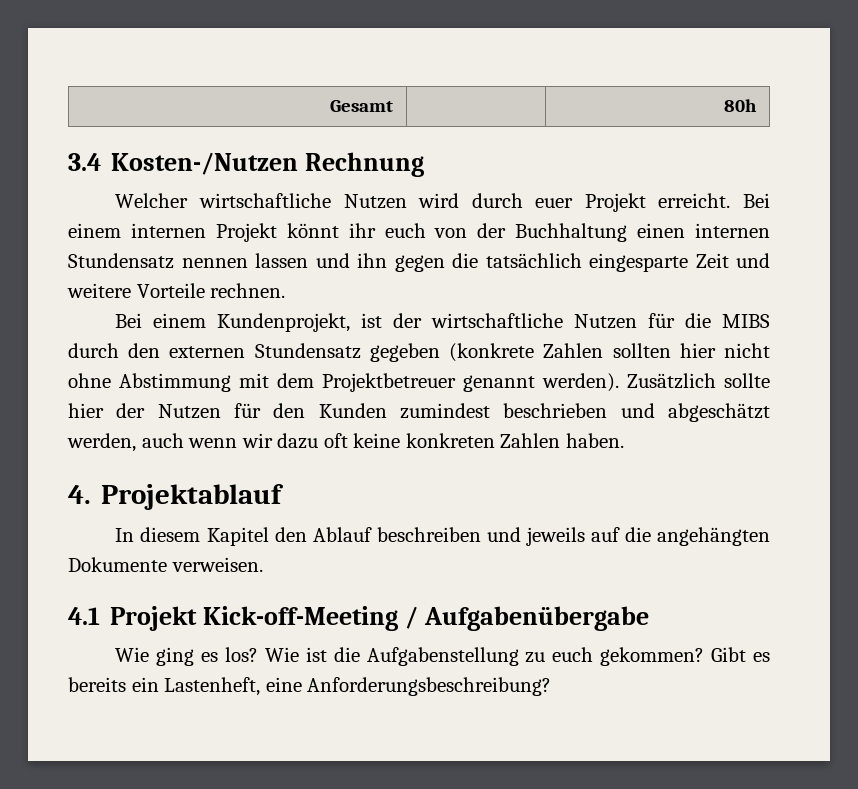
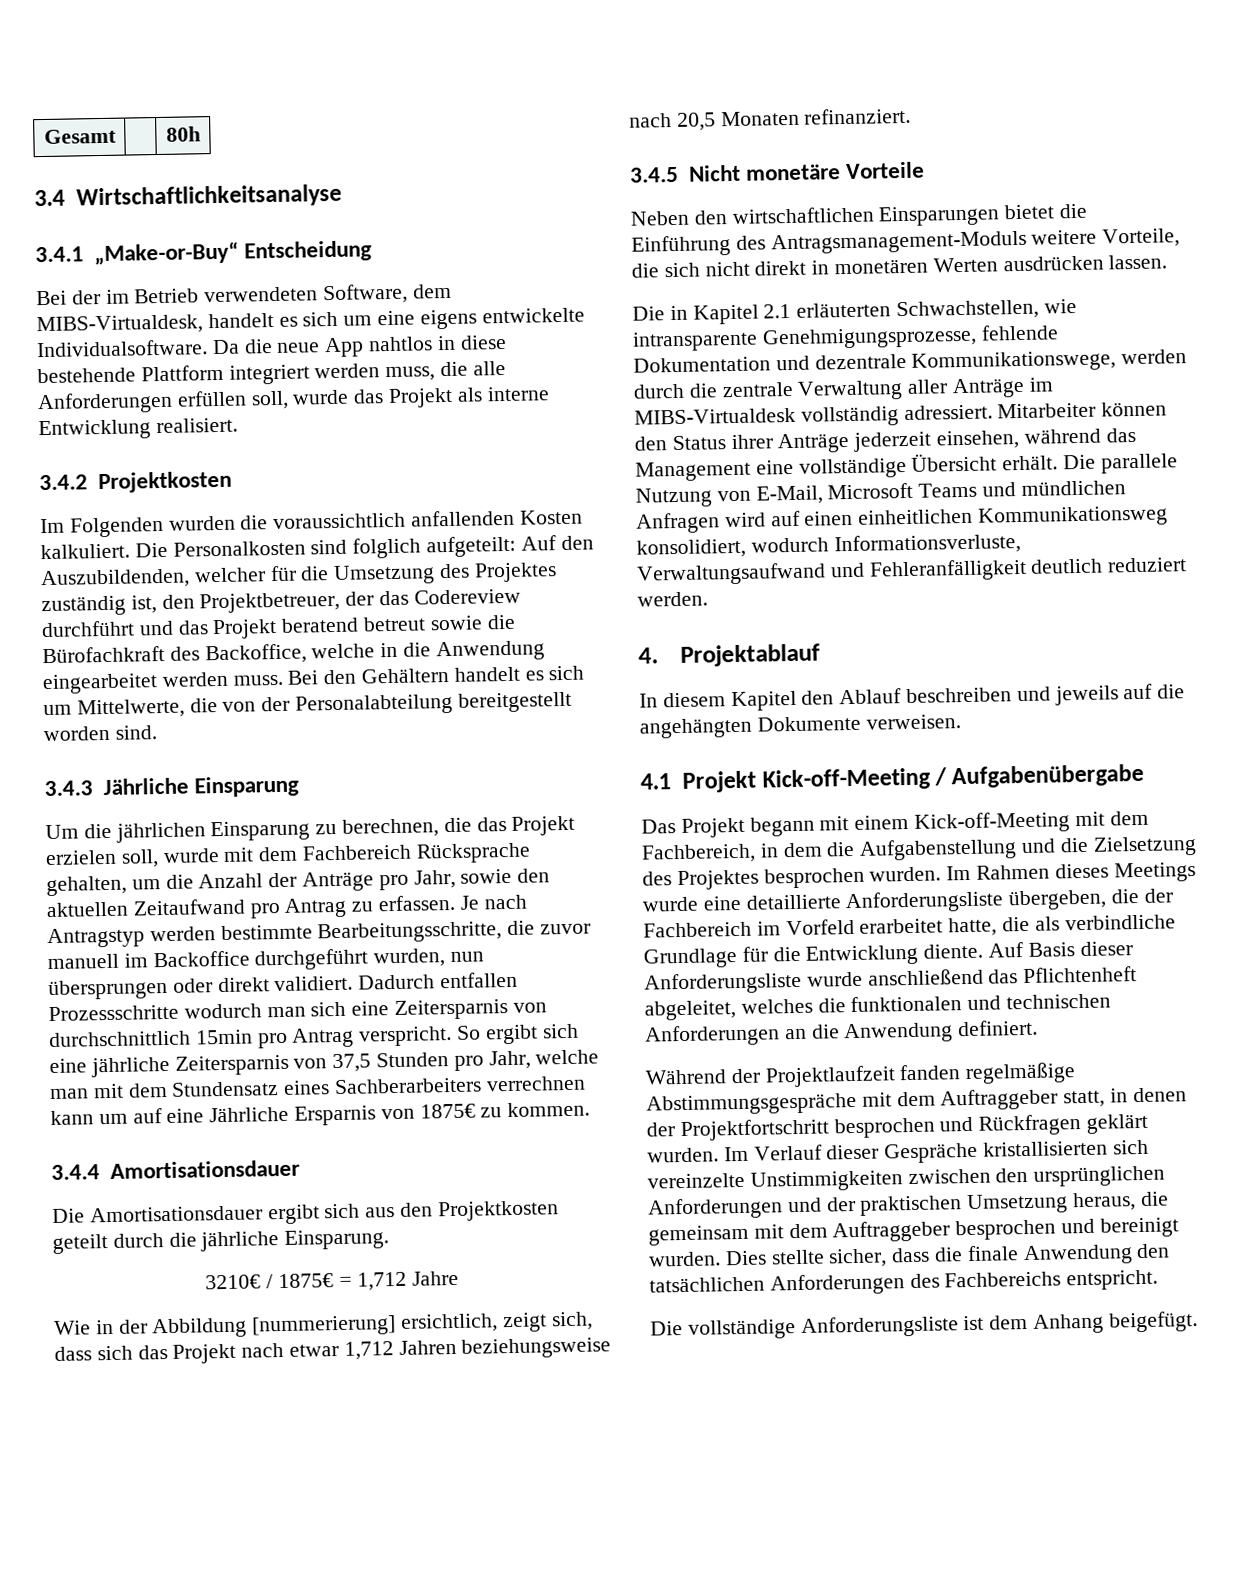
[111,152,425,177] [115,193,771,212] [68,223,770,242] [68,253,770,272] [67,283,286,298] [115,313,771,332] [68,343,770,362] [68,373,770,392] [68,403,771,422] [67,433,624,452] Kosten-/Nutzen Rechnung // Welcher wirtschaftliche Nutzen wird durch euer Projekt erreicht. Bei einem internen Projekt könnt ihr euch von der Buchhaltung einen internen Stundensatz nennen lassen und ihn gegen die tatsächlich eingesparte Zeit und weitere Vorteile rechnen. // Bei einem Kundenprojekt, ist der wirtschaftliche Nutzen für die MIBS durch den externen Stundensatz gegeben (konkrete Zahlen sollten hier nicht ohne Abstimmung mit dem Projektbetreuer genannt werden). Zusätzlich sollte hier der Nutzen für den Kunden zumindest beschrieben und abgeschätzt werden, auch wenn wir dazu oft keine konkreten Zahlen haben. -> [76,183,343,210] [35,240,372,266] [36,283,452,306] [36,307,585,336] [36,334,507,358] [37,360,506,385] [37,386,550,415] [38,417,238,441] [39,470,232,494] [40,509,583,538] [40,535,594,560] [40,562,557,590] [41,588,521,617] [41,614,516,640] [42,640,545,665] [42,665,585,695] [43,691,572,719] [43,725,157,742] [44,775,299,798] [45,815,576,843] [45,842,531,868] [46,868,551,897] [46,894,527,919] [47,920,592,949] [47,948,485,971] [48,971,519,1001] [48,999,547,1022] [49,1023,579,1049] [49,1049,600,1078] [50,1075,586,1100] [50,1101,591,1126] [51,1159,300,1181] [52,1200,559,1225] [52,1229,390,1254] [205,1270,459,1291] [54,1311,593,1339] [54,1337,612,1364] [629,107,912,131] [630,161,925,183] [630,203,1088,227] [631,228,1181,257] [631,254,1168,278] [632,298,1077,325] [632,324,1059,352] [633,349,1188,373] [633,377,1053,401] [634,401,1168,427] [634,427,1136,454] [635,452,1178,482] [635,480,1126,508] [636,505,1169,534] [636,532,1021,559] [636,557,1188,586] [637,591,708,607] Wirtschaftlichkeitsanalyse // 3.4.1 „Make-or-Buy“ Entscheidung // Bei der im Betrieb verwendeten Software, dem MIBS-Virtualdesk, handelt es sich um eine eigens entwickelte Individualsoftware. Da die neue App nahtlos in diese bestehende Plattform integriert werden muss, die alle Anforderungen erfüllen soll, wurde das Projekt als interne Entwicklung realisiert. // 3.4.2 Projektkosten // Im Folgenden wurden die voraussichtlich anfallenden Kosten kalkuliert. Die Personalkosten sind folglich aufgeteilt: Auf den Auszubildenden, welcher für die Umsetzung des Projektes zuständig ist, den Projektbetreuer, der das Codereview durchführt und das Projekt beratend betreut sowie die Bürofachkraft des Backoffice, welche in die Anwendung eingearbeitet werden muss. Bei den Gehältern handelt es sich um Mittelwerte, die von der Personalabteilung bereitgestellt worden sind. // 3.4.3 Jährliche Einsparung // Um die jährlichen Einsparung zu berechnen, die das Projekt erzielen soll, wurde mit dem Fachbereich Rücksprache gehalten, um die Anzahl der Anträge pro Jahr, sowie den aktuellen Zeitaufwand pro Antrag zu erfassen. Je nach Antragstyp werden bestimmte Bearbeitungsschritte, die zuvor manuell im Backoffice durchgeführt wurden, nun übersprungen oder direkt validiert. Dadurch entfallen Prozessschritte wodurch man sich eine Zeitersparnis von durchschnittlich 15min pro Antrag verspricht. So ergibt sich eine jährliche Zeitersparnis von 37,5 Stunden pro Jahr, welche man mit dem Stundensatz eines Sachberarbeiters verrechnen kann um auf eine Jährliche Ersparnis von 1875€ zu kommen. // 3.4.4 Amortisationsdauer // Die Amortisationsdauer ergibt sich aus den Projektkosten geteilt durch die jährliche Einsparung. // 3210€ / 1875€ = 1,712 Jahre // Wie in der Abbildung [nummerierung] ersichtlich, zeigt sich, dass sich das Projekt nach etwar 1,712 Jahren beziehungsweise nach 20,5 Monaten refinanziert. // 3.4.5 Nicht monetäre Vorteile // Neben den wirtschaftlichen Einsparungen bietet die Einführung des Antragsmanagement-Moduls weitere Vorteile, die sich nicht direkt in monetären Werten ausdrücken lassen. // Die in Kapitel 2.1 erläuterten Schwachstellen, wie intransparente Genehmigungsprozesse, fehlende Dokumentation und dezentrale Kommunikationswege, werden durch die zentrale Verwaltung aller Anträge im MIBS-Virtualdesk vollständig adressiert. Mitarbeiter können den Status ihrer Anträge jederzeit einsehen, während das Management eine vollständige Übersicht erhält. Die parallele Nutzung von E-Mail, Microsoft Teams und mündlichen Anfragen wird auf einen einheitlichen Kommunikationsweg konsolidiert, wodurch Informationsverluste, Verwaltungsaufwand und Fehleranfälligkeit deutlich reduziert werden.
[115,647,770,666] [68,677,552,696] Wie ging es los? Wie ist die Aufgabenstellung zu euch gekommen? Gibt es bereits ein Lastenheft, eine Anforderungsbeschreibung? -> [641,810,1149,838] [641,835,1197,864] [642,861,1196,891] [642,888,1173,914] [643,914,1176,938] [643,941,1133,969] [644,966,1138,995] [644,993,1112,1021] [645,1019,1039,1047] [645,1062,1077,1088] [646,1087,1187,1116] [646,1113,1149,1142] [647,1139,1149,1164] [647,1165,1166,1192] [648,1191,1169,1220] [648,1217,1179,1246] [648,1243,1171,1268] [649,1269,1159,1296] [650,1311,1198,1340] Das Projekt begann mit einem Kick-off-Meeting mit dem Fachbereich, in dem die Aufgabenstellung und die Zielsetzung des Projektes besprochen wurden. Im Rahmen dieses Meetings wurde eine detaillierte Anforderungsliste übergeben, die der Fachbereich im Vorfeld erarbeitet hatte, die als verbindliche Grundlage für die Entwicklung diente. Auf Basis dieser Anforderungsliste wurde anschließend das Pflichtenheft abgeleitet, welches die funktionalen und technischen Anforderungen an die Anwendung definiert. // Während der Projektlaufzeit fanden regelmäßige Abstimmungsgespräche mit dem Auftraggeber statt, in denen der Projektfortschritt besprochen und Rückfragen geklärt wurden. Im Verlauf dieser Gespräche kristallisierten sich vereinzelte Unstimmigkeiten zwischen den ursprünglichen Anforderungen und der praktischen Umsetzung heraus, die gemeinsam mit dem Auftraggeber besprochen und bereinigt wurden. Dies stellte sicher, dass die finale Anwendung den tatsächlichen Anforderungen des Fachbereichs entspricht. // Die vollständige Anforderungsliste ist dem Anhang beigefügt.

